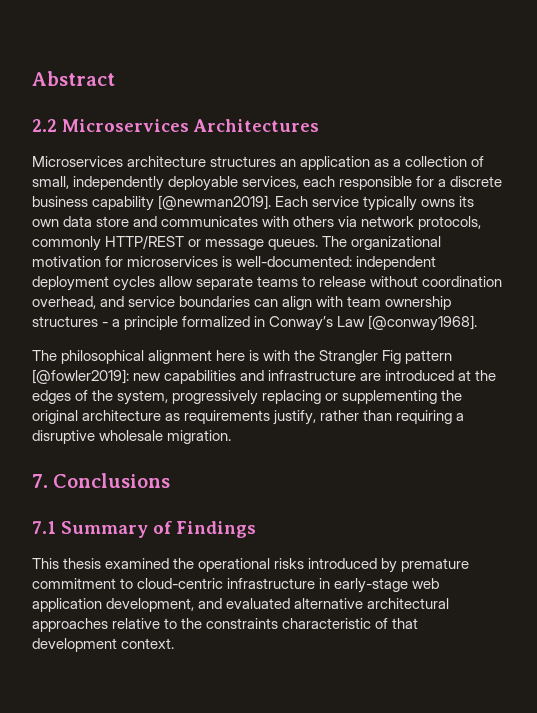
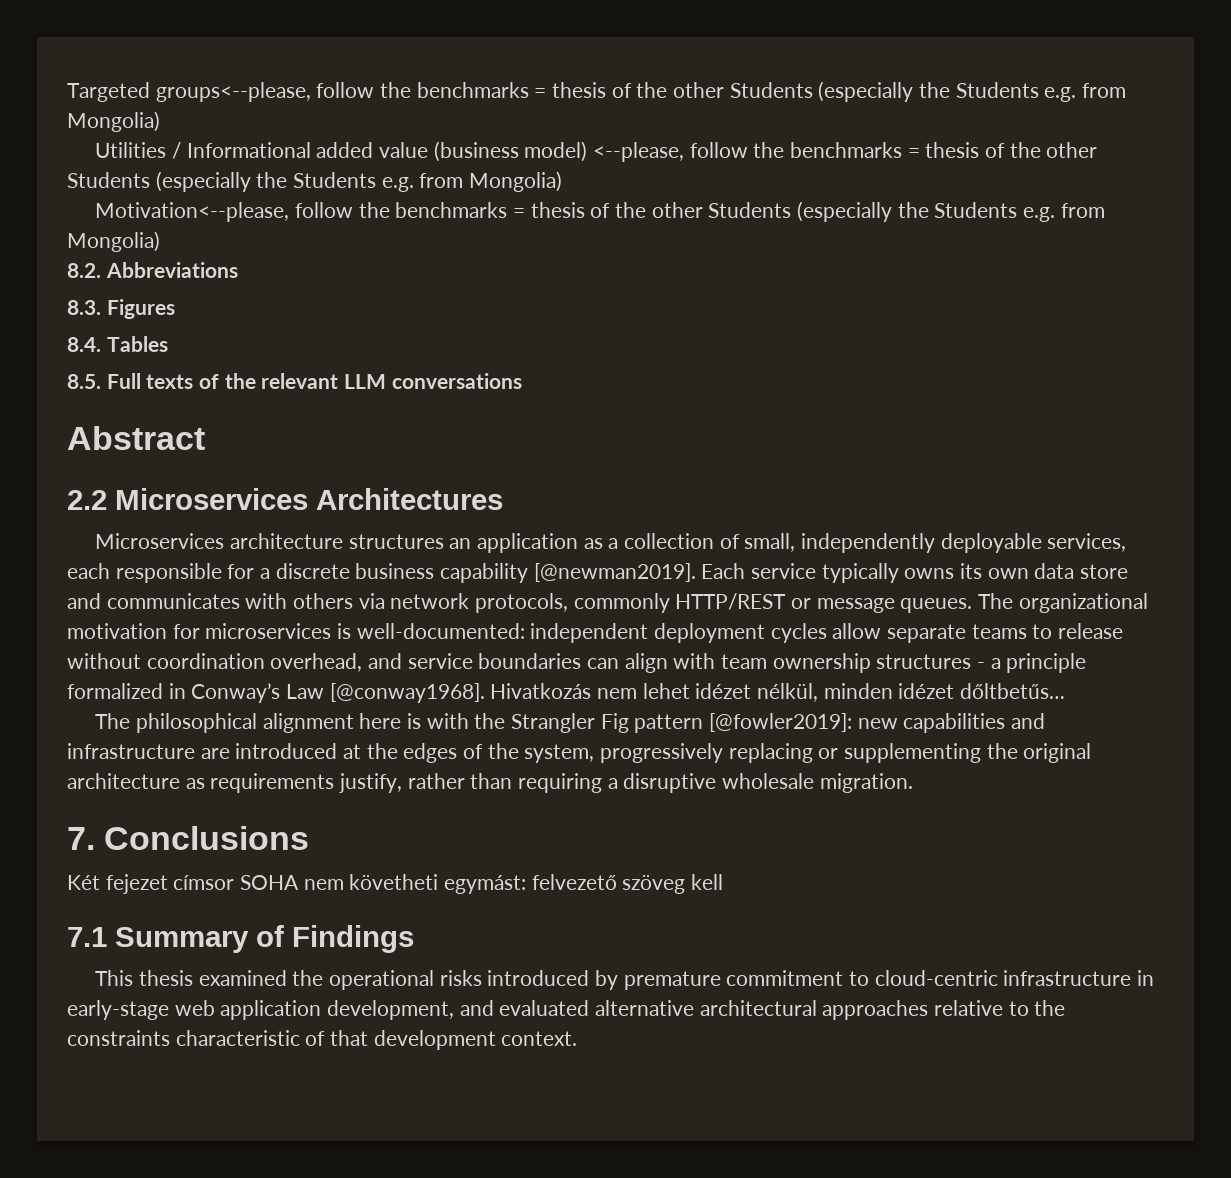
(32, 78) none -> [67,81,1127,102] [67,111,160,132] [95,141,1098,162] [67,171,563,192] [95,201,1105,222] [67,231,160,252] [67,262,238,278] [67,299,175,319] [67,336,168,352] [67,373,522,389] Targeted groups<--please, follow the benchmarks = thesis of the other Students (especially the Students e.g. from Mongolia) // Utilities / Informational added value (business model) <--please, follow the benchmarks = thesis of the other Students (especially the Students e.g. from Mongolia) // Motivation<--please, follow the benchmarks = thesis of the other Students (especially the Students e.g. from Mongolia) // 8.2. Abbreviations // 8.3. Figures // 8.4. Tables // 8.5. Full texts of the relevant LLM conversations //
(478, 323) none -> [490,683,1066,702] Hivatkozás nem lehet idézet nélkül, minden idézet dőltbetűs…
(171, 480) none -> [67,874,724,894] // Két fejezet címsor SOHA nem követheti egymást: felvezető szöveg kell

